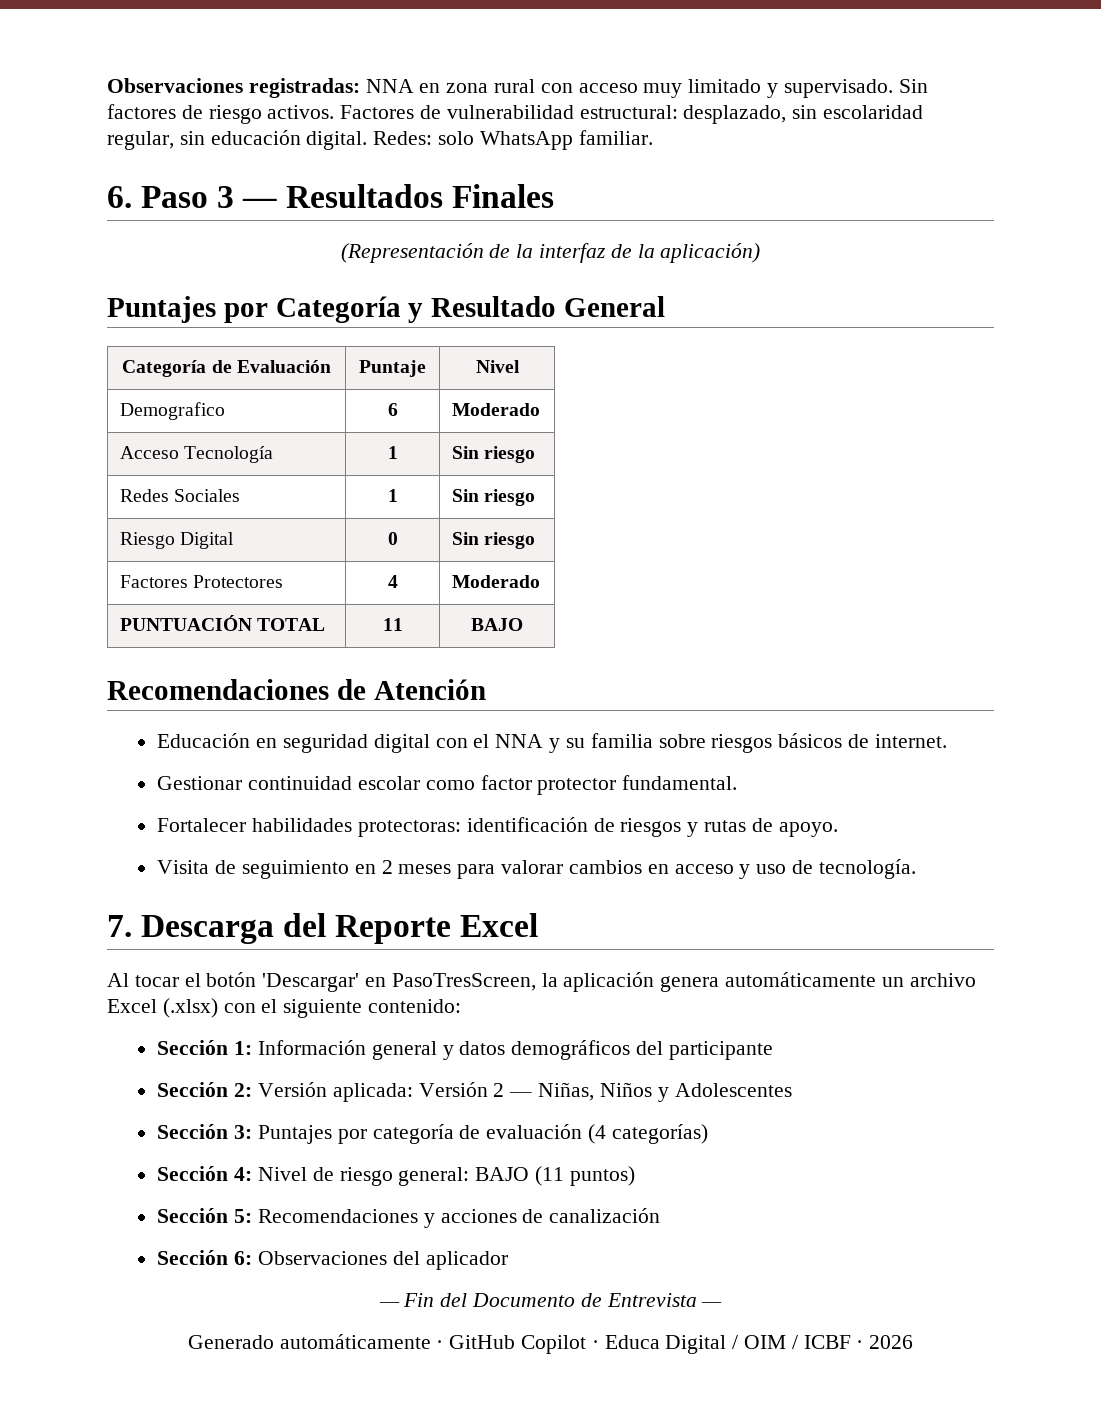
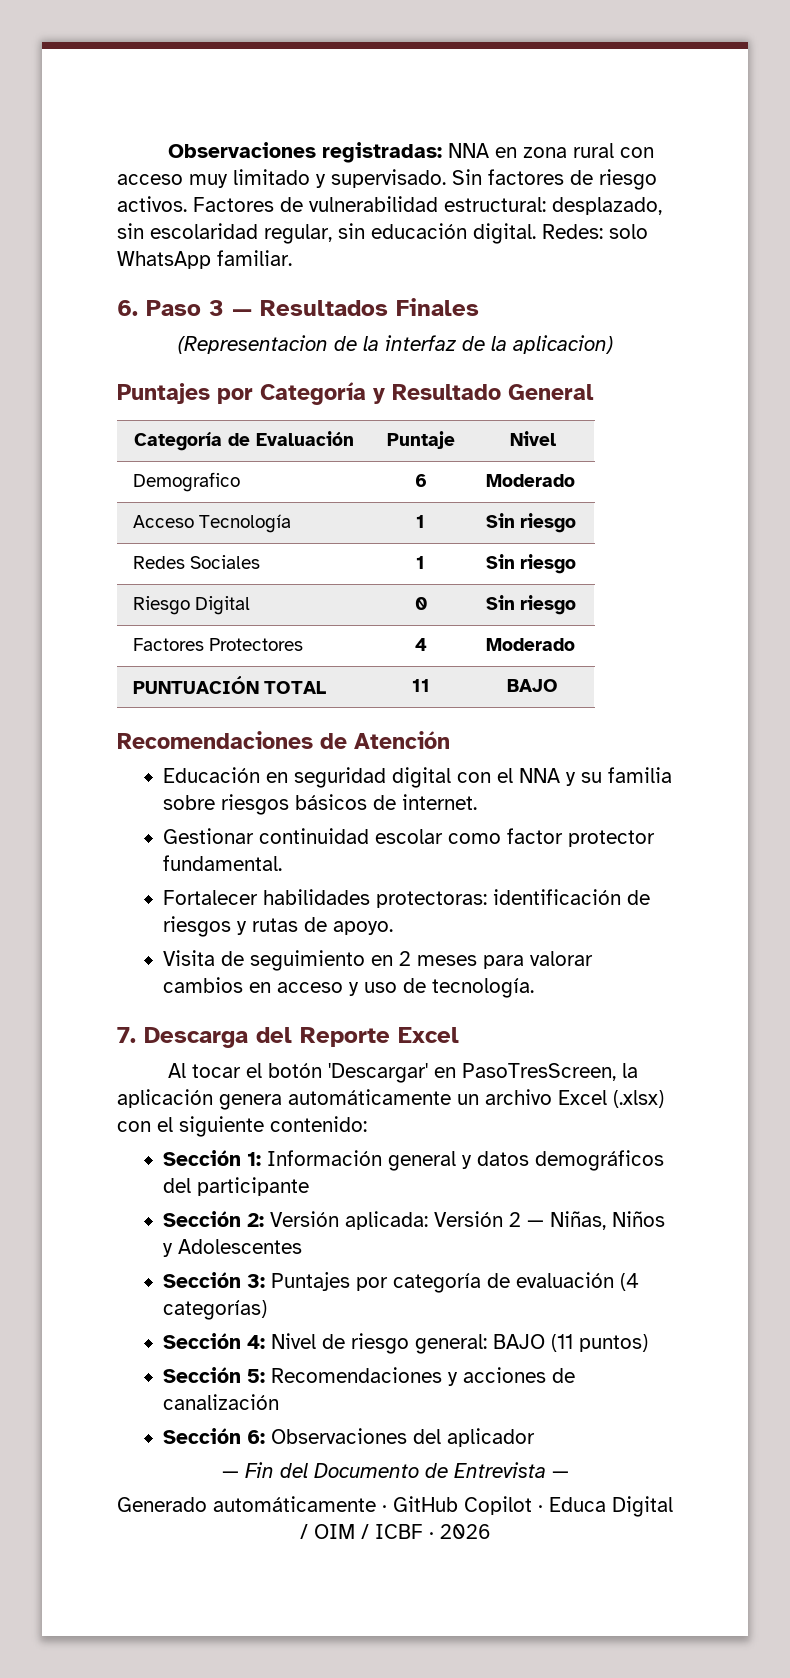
[340,243,484,263] (Representación -> [177,335,328,354] (Representacion
[660,243,761,263] aplicación) -> [512,335,613,354] aplicacion)

